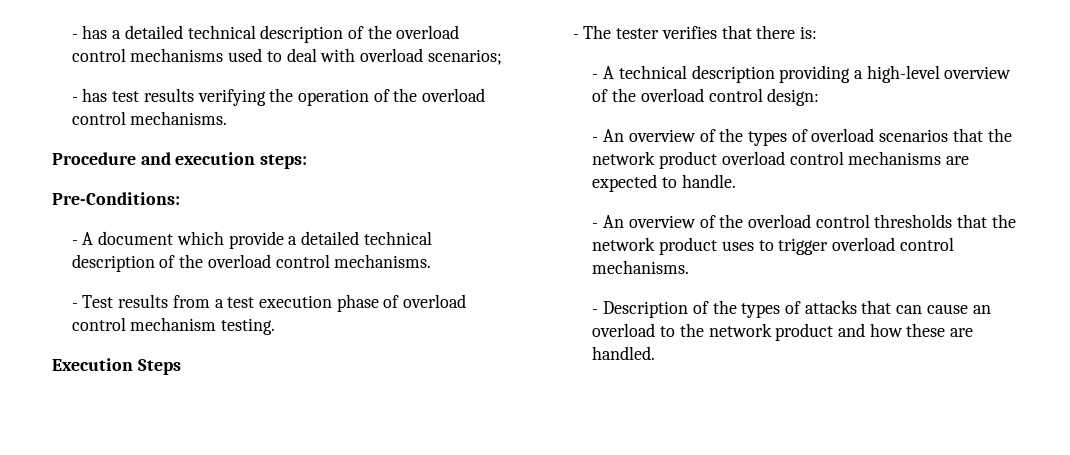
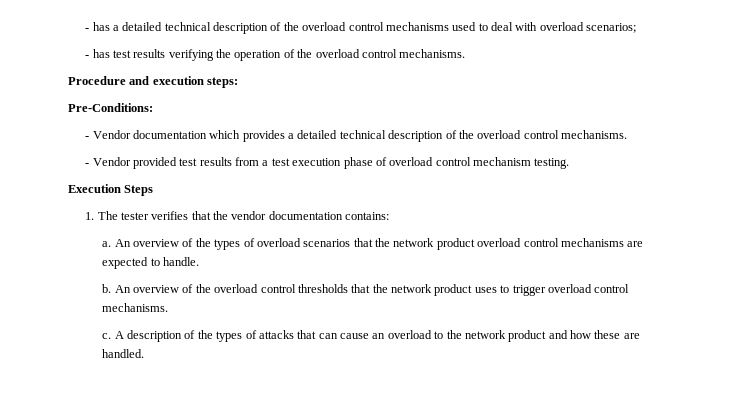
[82,231,284,249] A document which provide -> [92,130,285,142] Vendor documentation which provides
[82,295,114,308] Test -> [92,157,198,169] Vendor provided test
[572,34,579,39] - -> [85,212,95,220] 1.
[756,25,818,39] [592,65,1012,83] [592,88,820,106] [592,137,599,142] there is: // - A technical description providing a high-level overview of the overload control design: // - -> [213,211,390,220] [102,241,112,247] the vendor documentation contains: // a.
[592,223,599,228] - -> [102,284,112,293] b.
[592,301,689,318] - Description -> [102,330,183,342] c. A description

